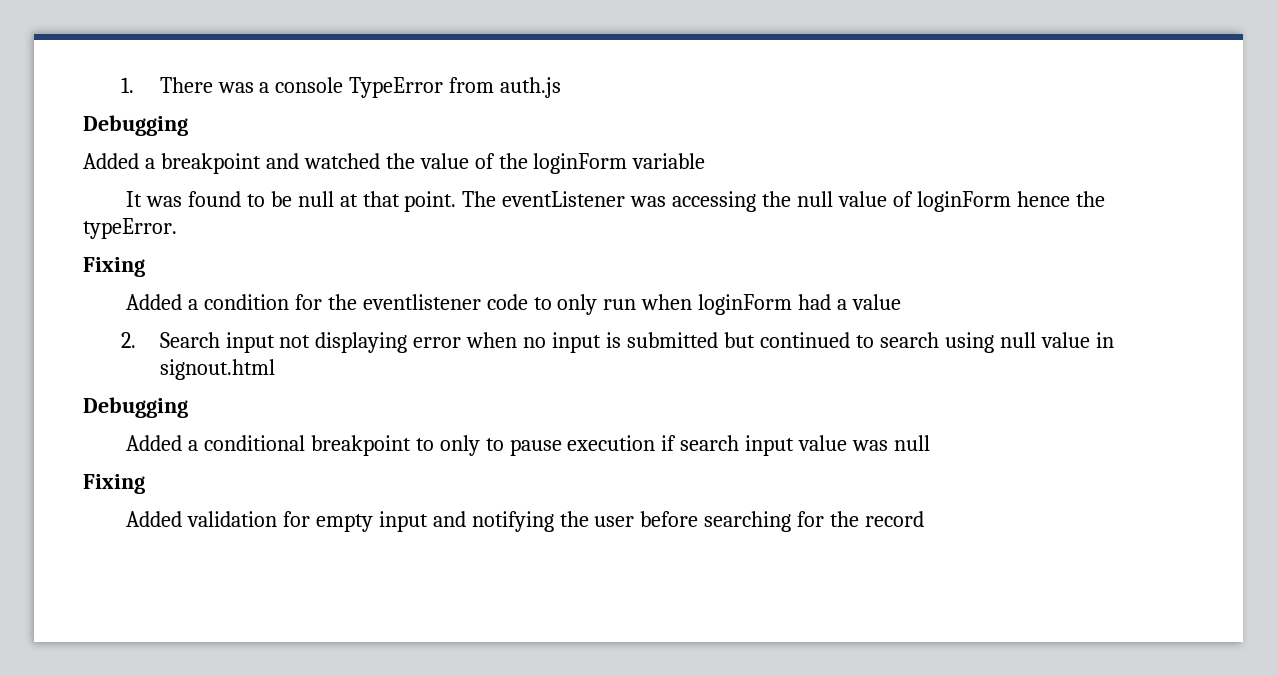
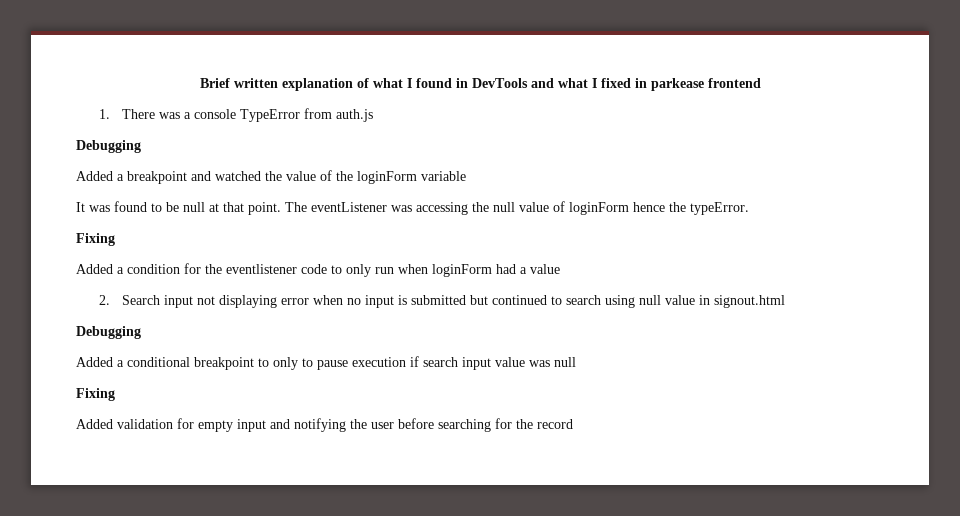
(121, 85) none -> [199,78,761,91] Brief written explanation of what I found in DevTools and what I fixed in parkease frontend //

